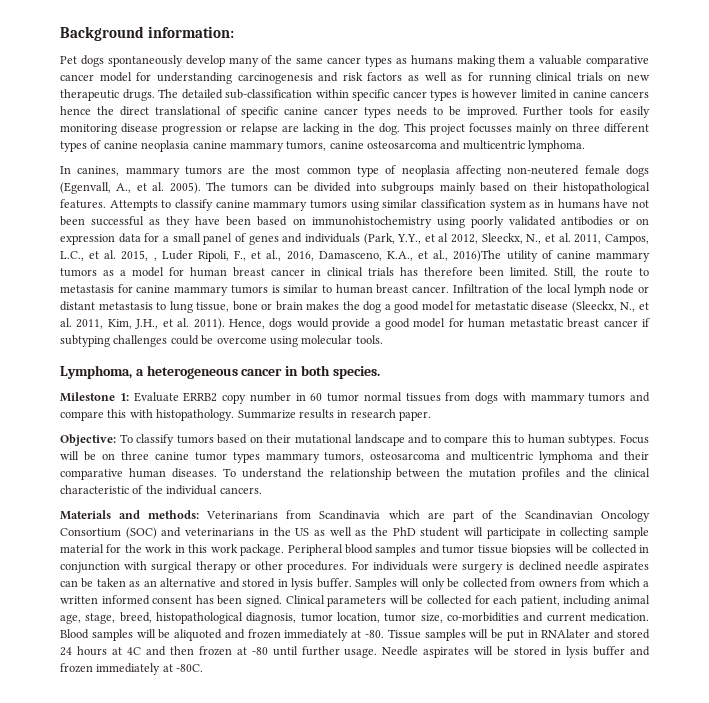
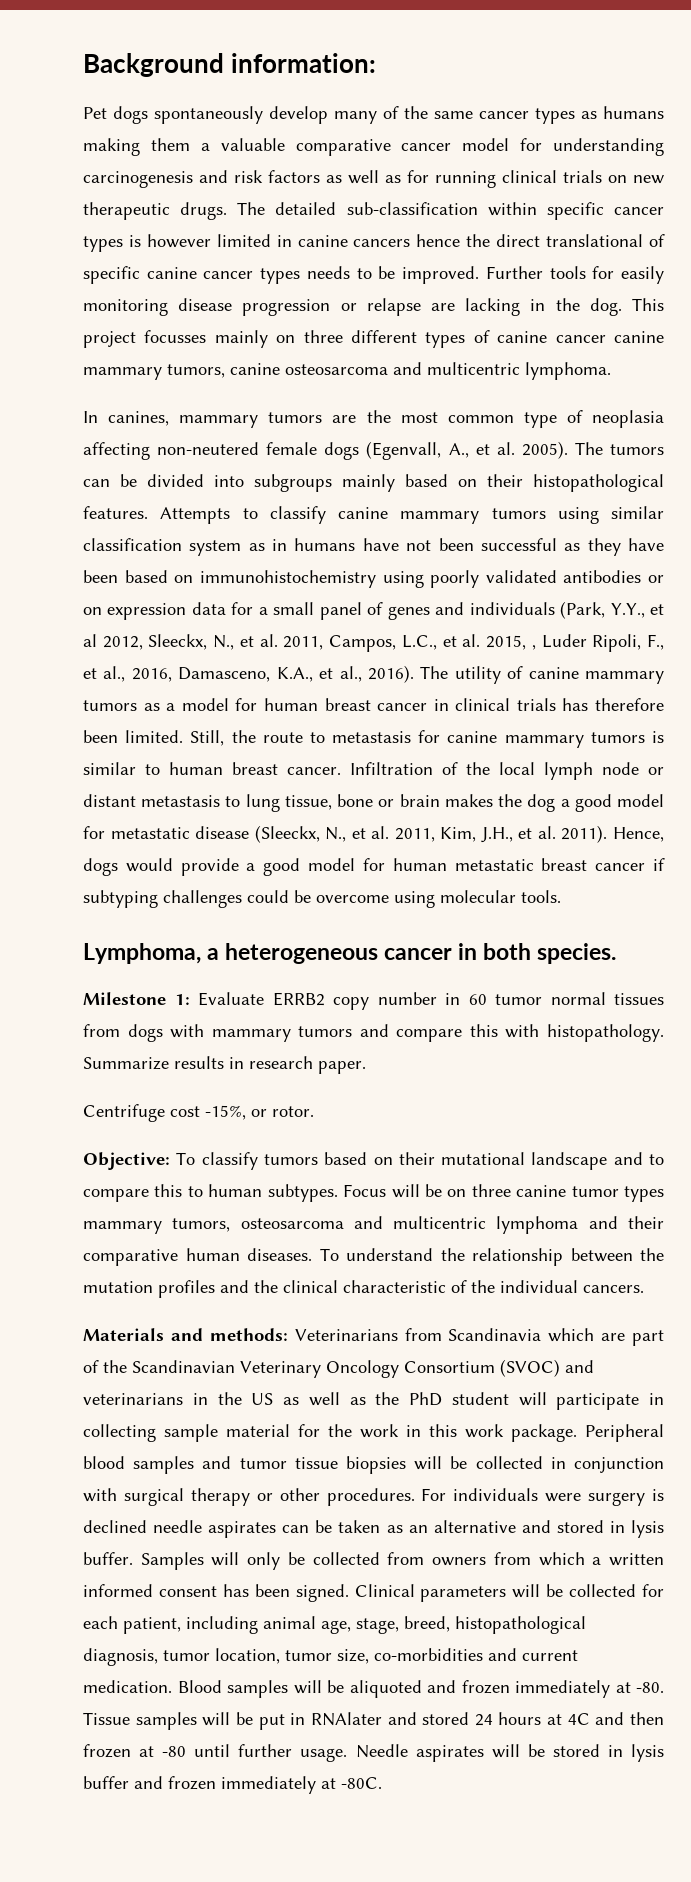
[141,140,190,152] neoplasia -> [555,335,606,343] cancer
[453,250,502,262] 2016)The -> [367,665,449,683] 2016). The
(431, 416) none -> [83,1104,314,1122] // Centrifuge cost -15%, or rotor.
(593, 515) none -> [240,1361,321,1378] Veterinary
[125,527,157,539] (SOC) -> [500,1359,560,1377] (SVOC)

